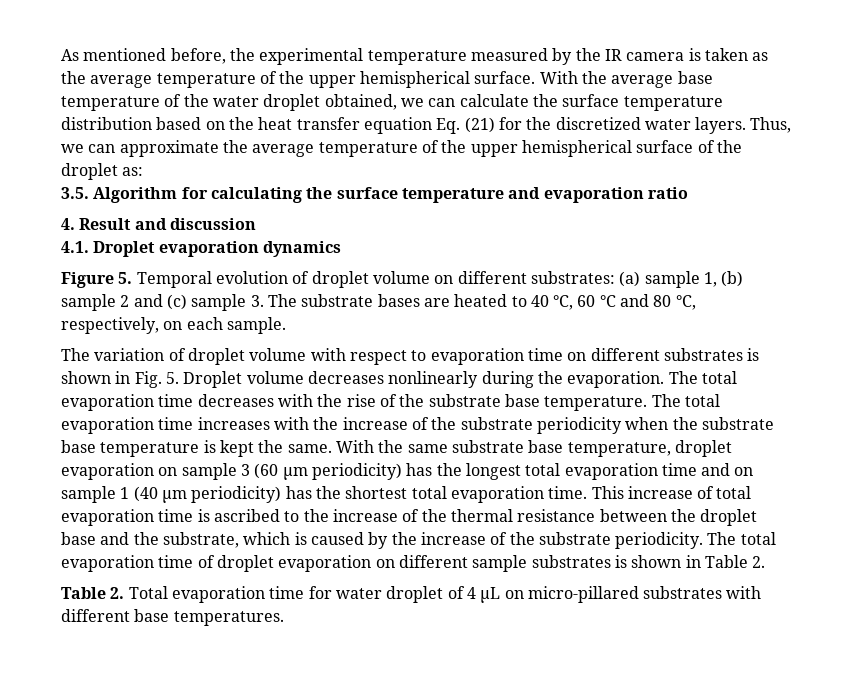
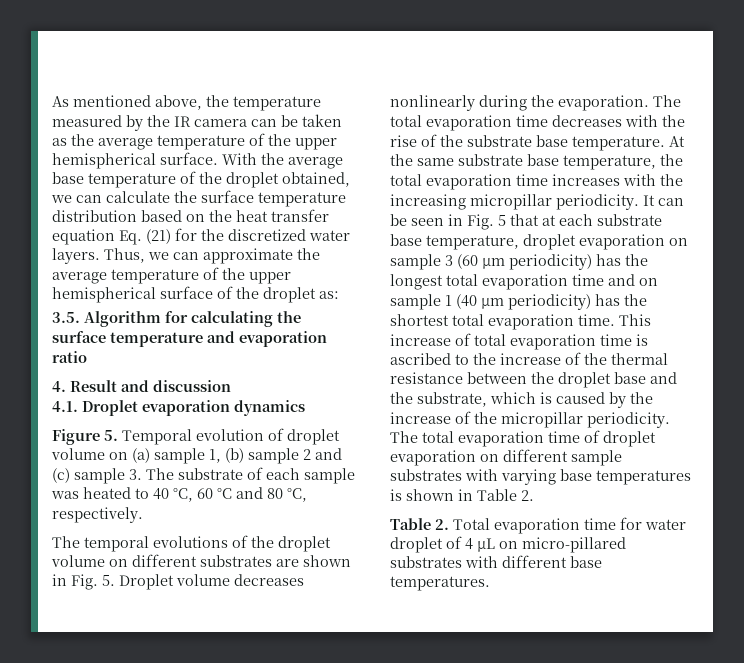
[170,48,364,65] before, the experimental -> [155,95,229,110] above, the
[688,48,701,61] is -> [251,115,298,127] can be
[212,96,259,107] water -> (222, 178) none
[457,271,615,284] different substrates: -> (128, 456) none
[377,294,450,307] bases are -> [247,467,355,484] [51,491,79,499] of each sample was
[61,317,286,334] [61,348,563,365] respectively, on each sample. // The variation of droplet volume with respect to evaporation time -> [52,507,143,523] [52,535,331,552] [51,555,105,567] respectively. // The temporal evolutions of the droplet volume
[747,348,760,361] is -> [276,559,299,567] are
[651,394,681,407] The -> [669,136,685,147] [390,154,683,170] At the same substrate base temperature, the
[342,417,774,434] [61,440,448,457] increase of the substrate periodicity when the substrate base temperature is kept the same. With the same -> [390,194,684,210] [390,214,593,230] increasing micropillar periodicity. It can be seen in Fig. 5 that at each
[538,532,611,545] substrate -> [501,412,583,428] micropillar
(611, 561) none -> [465,469,691,485] with varying base temperatures

